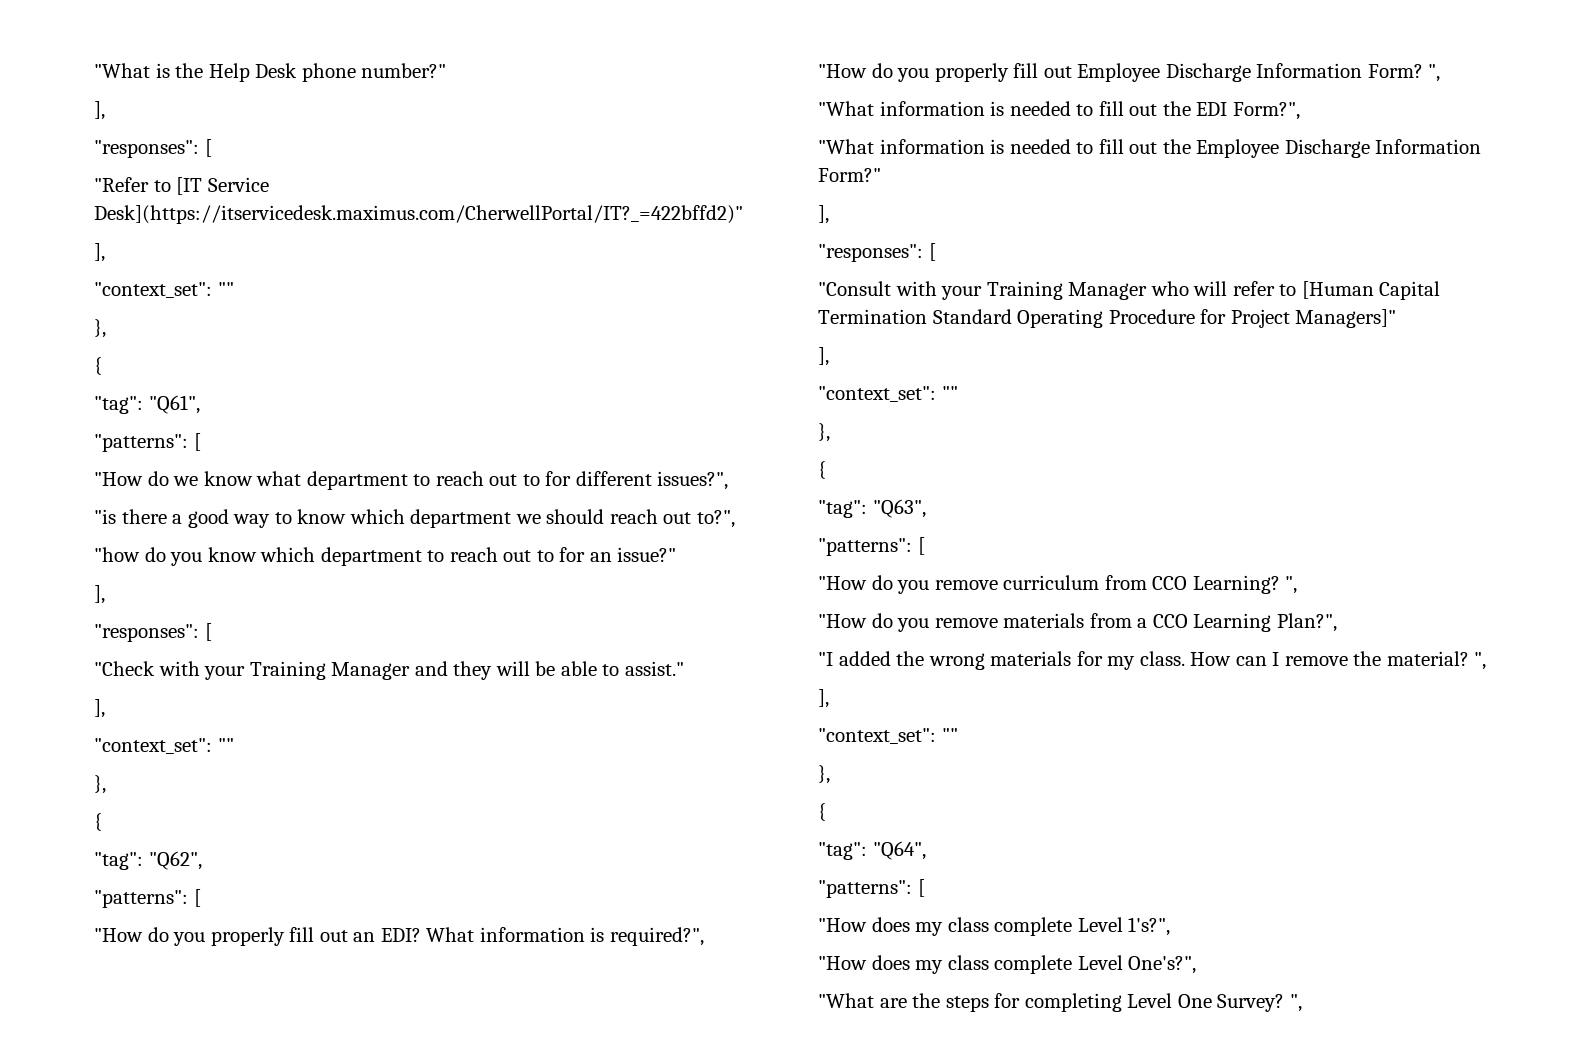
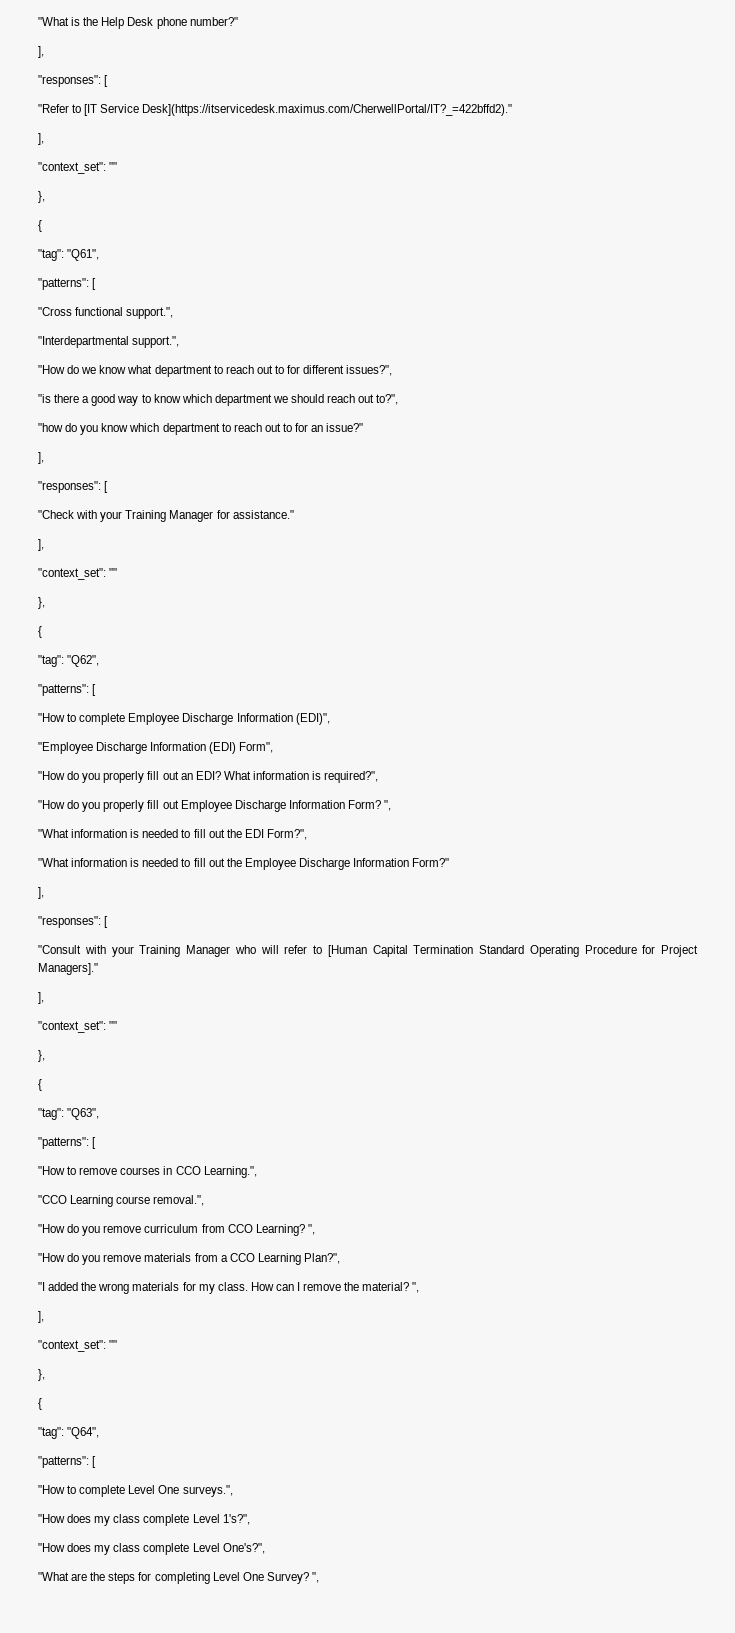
[94,205,743,224] Desk](https://itservicedesk.maximus.com/CherwellPortal/IT?_=422bffd2)" -> [142,104,513,116] Desk](https://itservicedesk.maximus.com/CherwellPortal/IT?_=422bffd2)."
(201, 442) none -> [38,307,174,319] [38,336,180,348] // "Cross functional support.", // "Interdepartmental support.",
[414,661,684,680] and they will be able to assist." -> [216,510,294,519] for assistance."
(201, 898) none -> [38,713,330,725] [38,742,274,754] // "How to complete Employee Discharge Information (EDI)", // "Employee Discharge Information (EDI) Form",
[1295,309,1397,328] Managers]" -> [38,963,98,975] Managers]."
(925, 546) none -> [38,1166,257,1178] [38,1195,205,1207] // "How to remove courses in CCO Learning.", // "CCO Learning course removal.",
(925, 888) none -> [38,1485,233,1497] // "How to complete Level One surveys.",

